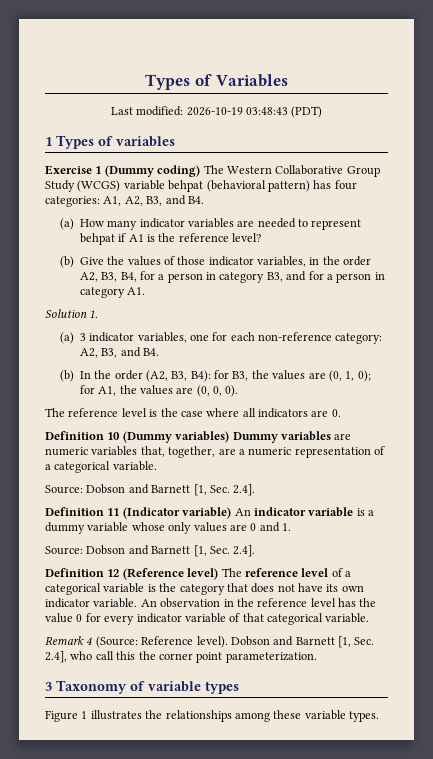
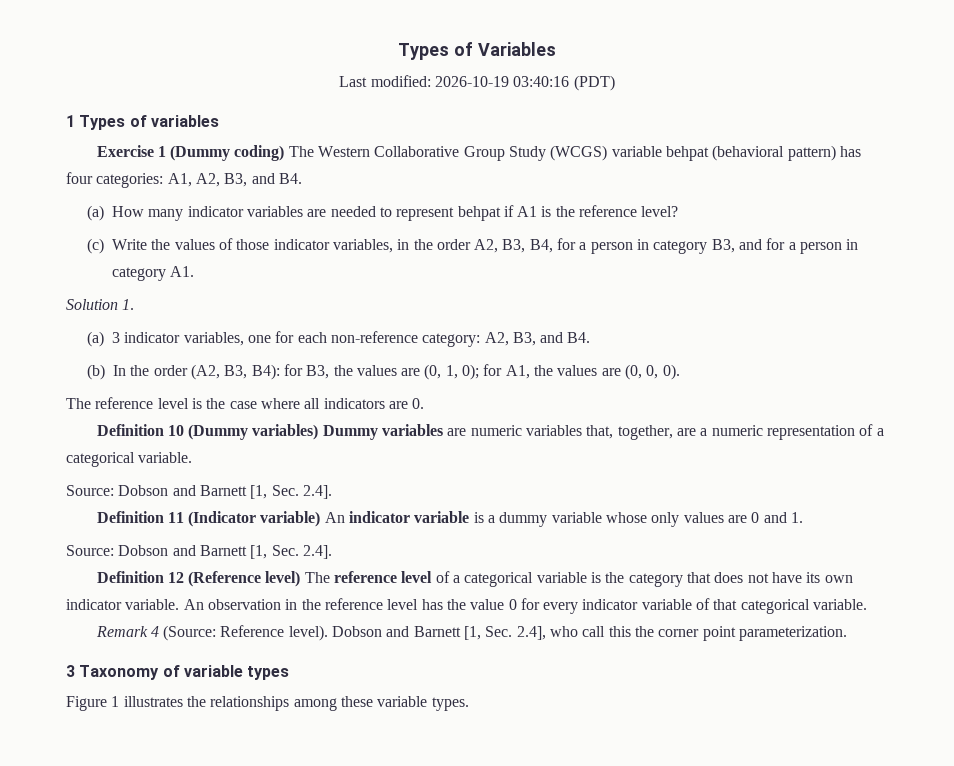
[245,107,288,115] 03:48:43 -> [513,76,570,87] 03:40:16
[59,256,104,268] (b) Give -> [86,238,147,254] (c) Write

